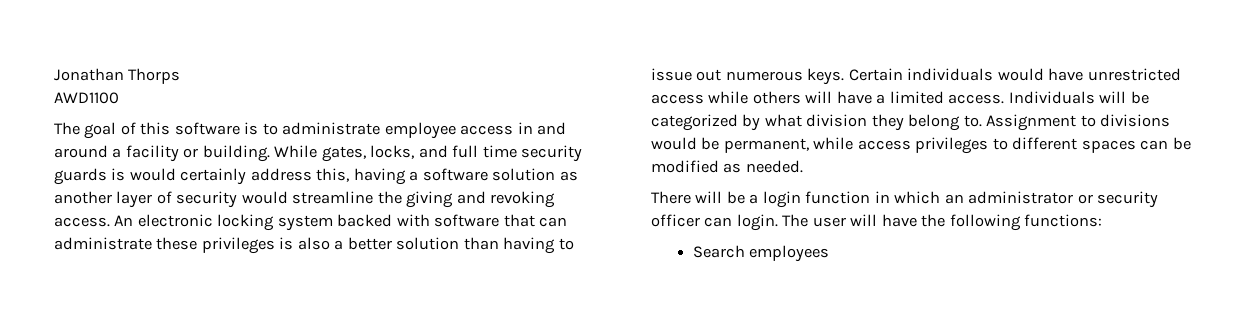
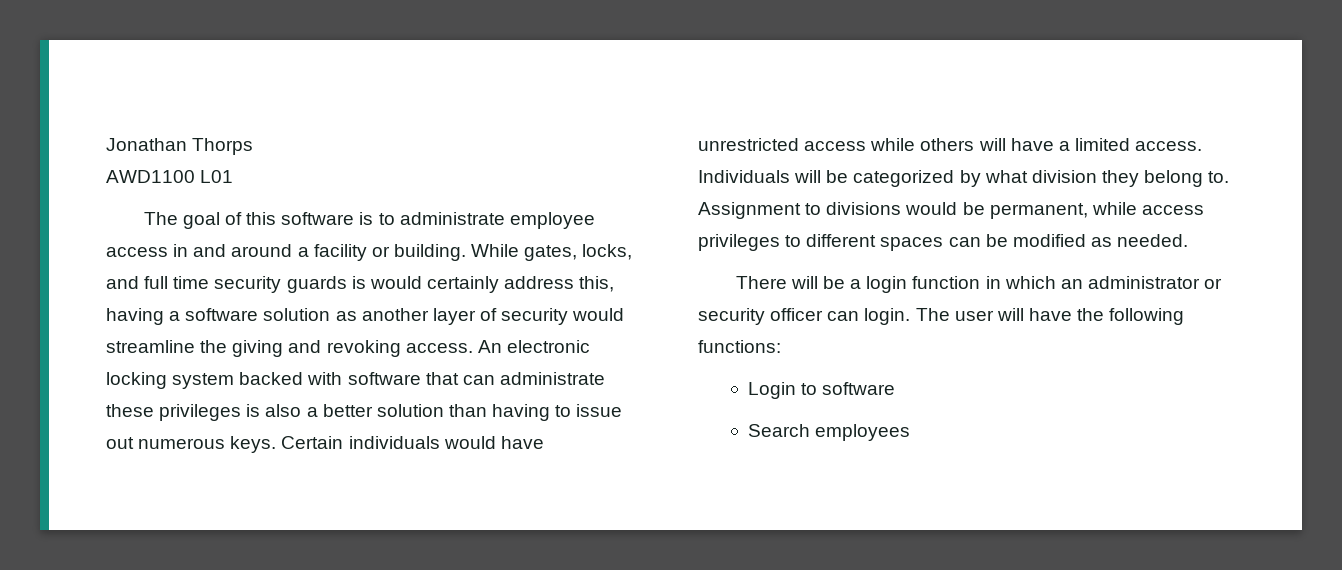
(119, 98) none -> [200,170,234,183] L01
(1103, 220) none -> [747,382,896,399] // Login to software

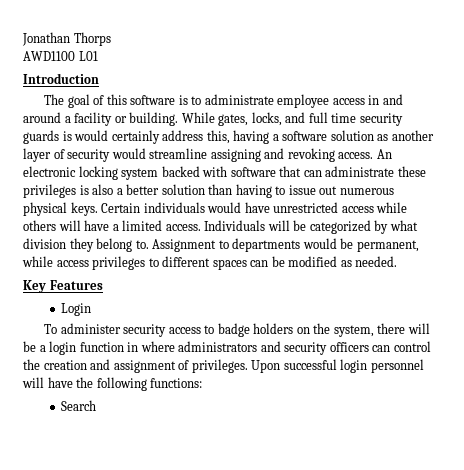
(234, 176) none -> [23,73,99,84] // Introduction
[200,340,284,357] the giving -> [210,149,261,162] assigning
(226, 443) none -> [23,202,67,216] physical
[826,202,902,215] divisions -> [232,238,301,252] departments
[735,276,787,289] There -> [23,280,103,293] [61,303,92,316] [44,323,406,337] Key Features // Login // To administer security access to badge holders on the system, there
[1004,276,1223,289] [698,308,994,325] which an administrator or security officer can login. The user -> [140,341,431,355] [23,359,424,373] where administrators and security officers can control the creation and assignment of privileges. Upon successful login personnel
[747,382,896,399] // Login to software -> (203, 383) none
[814,424,910,441] employees -> (97, 405) none

